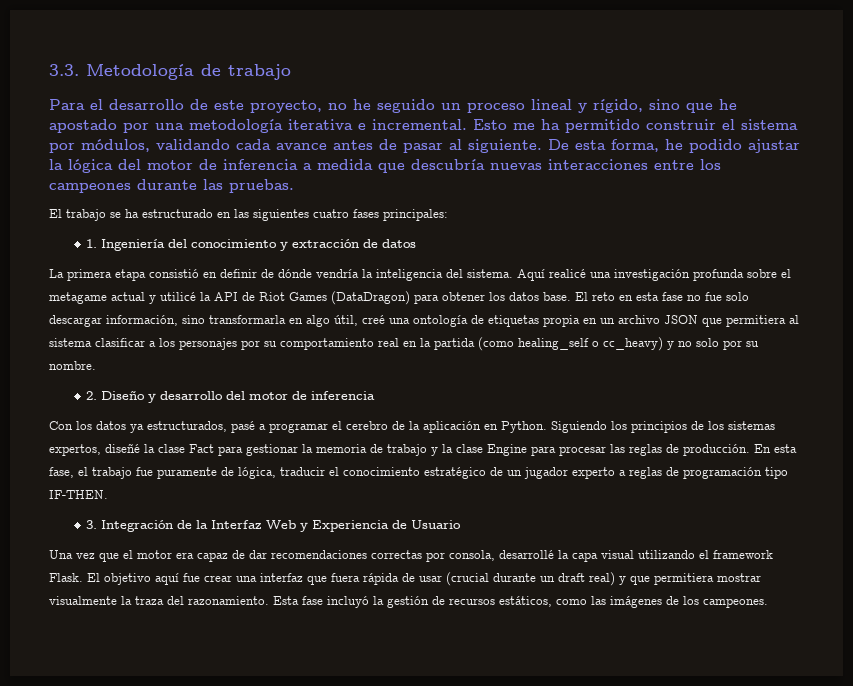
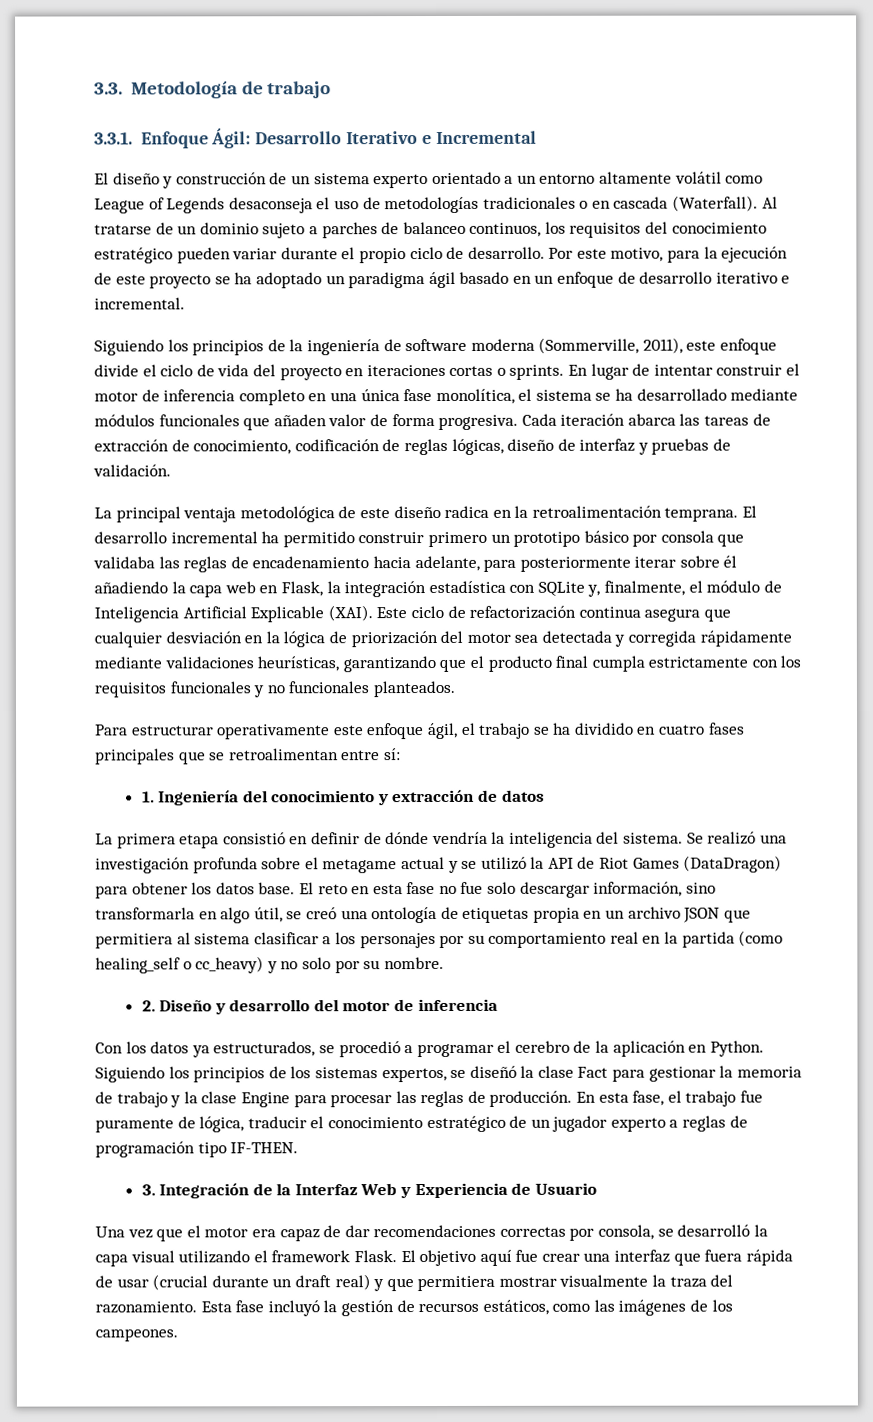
[49,99,737,113] [49,119,798,133] [49,139,800,153] [49,159,721,173] [49,179,294,193] [49,209,448,221] Para el desarrollo de este proyecto, no he seguido un proceso lineal y rígido, sino que he apostado por una metodología iterativa e incremental. Esto me ha permitido construir el sistema por módulos, validando cada avance antes de pasar al siguiente. De esta forma, he podido ajustar la lógica del motor de inferencia a medida que descubría nuevas interacciones entre los campeones durante las pruebas. // El trabajo se ha estructurado en las siguientes cuatro fases principales: -> [94,128,537,149] [94,171,764,189] [94,195,778,214] [94,221,767,239] [94,246,789,264] [94,271,791,289] [94,297,185,310] [94,337,778,356] [94,363,801,381] [94,388,799,406] [94,413,771,431] [94,438,732,456] [93,464,171,477] [94,505,758,523] [94,530,745,548] [93,555,738,573] [94,580,782,598] [94,605,731,623] [94,630,792,648] [94,655,802,673] [94,680,455,698] [95,722,745,740] [95,748,401,765] 3.3.1. Enfoque Ágil: Desarrollo Iterativo e Incremental // El diseño y construcción de un sistema experto orientado a un entorno altamente volátil como League of Legends desaconseja el uso de metodologías tradicionales o en cascada (Waterfall). Al tratarse de un dominio sujeto a parches de balanceo continuos, los requisitos del conocimiento estratégico pueden variar durante el propio ciclo de desarrollo. Por este motivo, para la ejecución de este proyecto se ha adoptado un paradigma ágil basado en un enfoque de desarrollo iterativo e incremental. // Siguiendo los principios de la ingeniería de software moderna (Sommerville, 2011), este enfoque divide el ciclo de vida del proyecto en iteraciones cortas o sprints. En lugar de intentar construir el motor de inferencia completo en una única fase monolítica, el sistema se ha desarrollado mediante módulos funcionales que añaden valor de forma progresiva. Cada iteración abarca las tareas de extracción de conocimiento, codificación de reglas lógicas, diseño de interfaz y pruebas de validación. // La principal ventaja metodológica de este diseño radica en la retroalimentación temprana. El desarrollo incremental ha permitido construir primero un prototipo básico por consola que validaba las reglas de encadenamiento hacia adelante, para posteriormente iterar sobre él añadiendo la capa web en Flask, la integración estadística con SQLite y, finalmente, el módulo de Inteligencia Artificial Explicable (XAI). Este ciclo de refactorización continua asegura que cualquier desviación en la lógica de priorización del motor sea detectada y corregida rápidamente mediante validaciones heurísticas, garantizando que el producto final cumpla estrictamente con los requisitos funcionales y no funcionales planteados. // Para estructurar operativamente este enfoque ágil, el trabajo se ha dividido en cuatro fases principales que se retroalimentan entre sí:
[517,269,586,281] Aquí realicé -> [686,831,757,845] Se realizó
[160,292,196,301] utilicé -> [461,856,527,870] se utilizó
[362,315,385,324] creé -> [286,907,337,920] se creó
[231,421,255,433] pasé -> [318,1041,401,1058] se procedió
[105,443,140,453] diseñé -> [450,1065,517,1078] se diseñó
[499,550,554,559] desarrollé -> [657,1224,751,1237] se desarrolló

